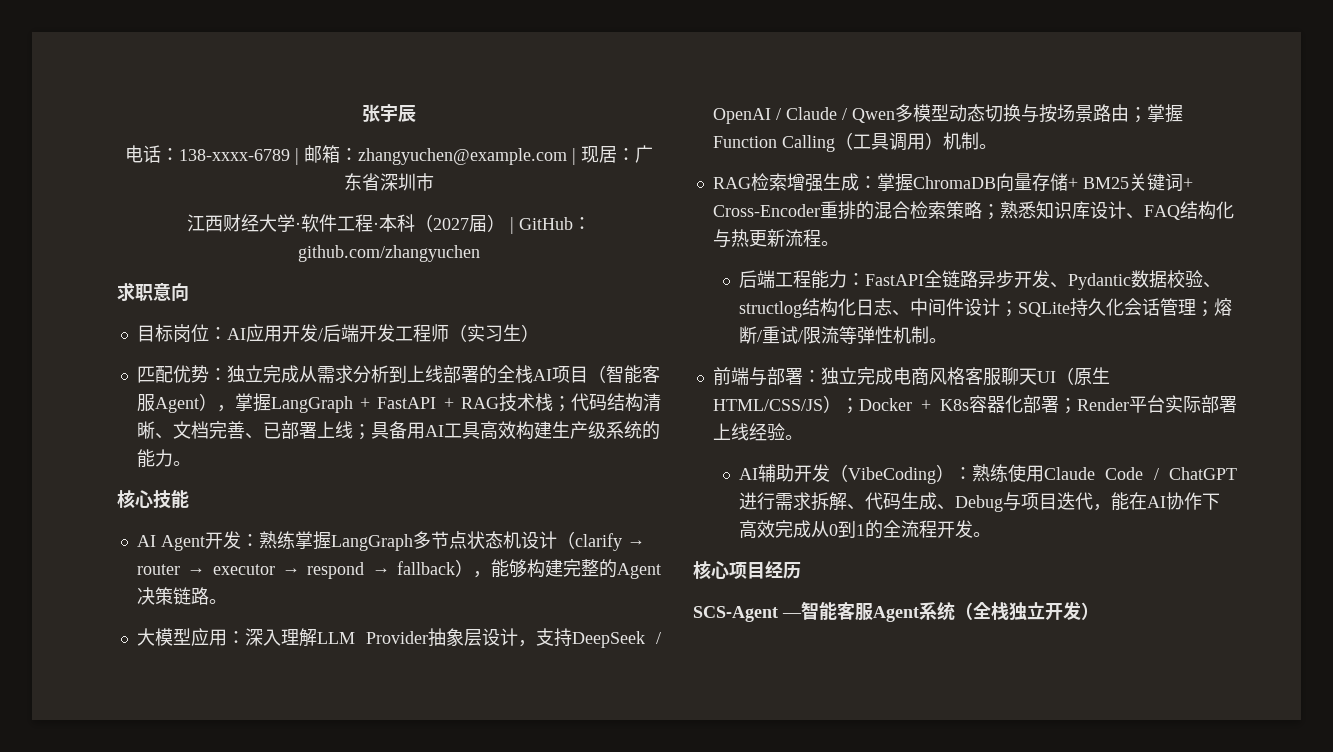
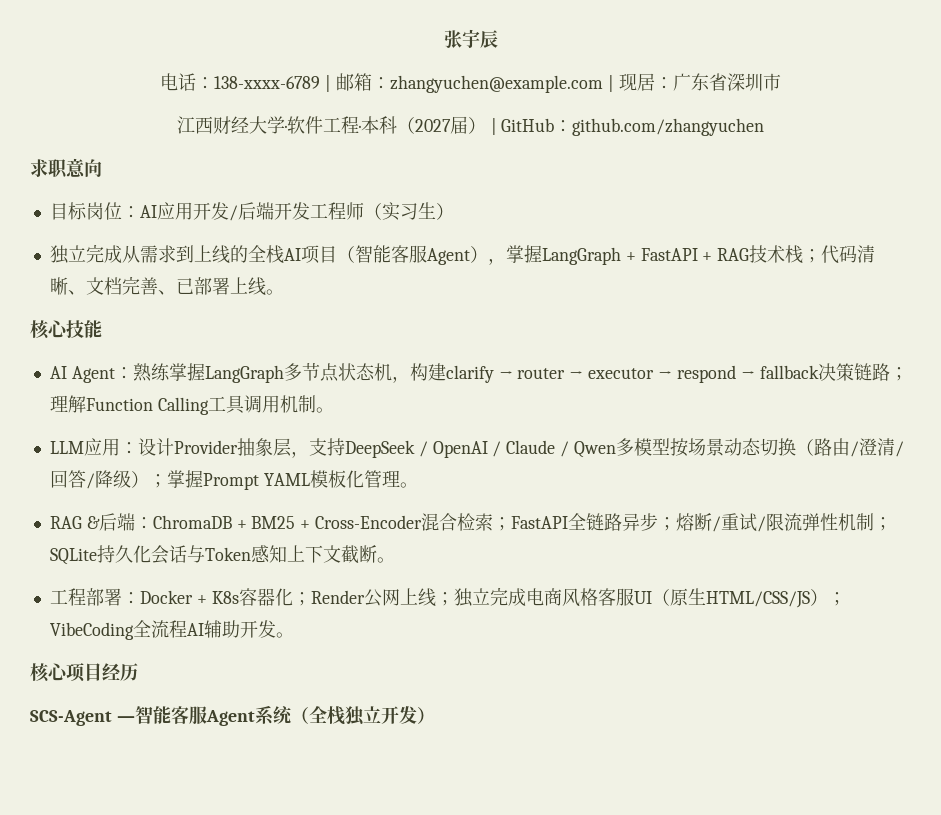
[136,365,227,383] 匹配优势： -> (454, 211) none
[352,365,479,383] 分析到上线部署 -> [175,245,230,264] 到上线
[607,393,643,412] 结构 -> (858, 254) none
[352,421,660,440] [136,449,173,468] ；具备用AI工具高效构建生产级系统的能力 -> (266, 286) none
[204,531,241,549] 开发 -> (115, 374) none
[520,531,575,549] 设计（ -> [391,363,446,383] ，构建
[455,559,661,579] [136,587,227,605] [136,628,355,647] ），能够构建完整的Agent决策链路。 // 大模型应用：深入理解LLM -> [817,363,908,381] [49,395,334,415] [49,438,174,456] 决策链路；理解Function Calling工具调用机制。 // LLM应用：设计
[481,628,518,646] 设计 -> (291, 447) none
(949, 112) none -> [669,438,724,457] 按场景
[1020,104,1183,123] [712,132,997,152] [712,173,1068,192] 与按场景路由；掌握Function Calling（工具调用）机制。 // RAG检索增强生成：掌握ChromaDB向量存储 -> [795,438,904,457] [49,470,418,490] [49,513,232,531] （路由/澄清/回答/降级）；掌握Prompt YAML模板化管理。 // RAG &后端：ChromaDB
[1128,173,1183,191] 关键词 -> (296, 522) none
[819,201,874,220] 重排的 -> (423, 522) none
[945,201,1234,220] [712,229,839,248] [738,270,1221,290] [738,298,1196,318] 策略；熟悉知识库设计、FAQ结构化与热更新流程。 // 后端工程能力：FastAPI全链路异步开发、Pydantic数据校验、structlog结构化日志、中间件设计；SQLite持久化会话管理 -> [493,513,659,531] ；FastAPI全链路异步
[838,326,857,344] 等 -> (803, 522) none
[928,338,947,343] [712,367,821,386] 。 // 前端与部署： -> [874,517,893,531] [49,545,395,565] [49,588,454,607] ；SQLite持久化会话与Token感知上下文截断。 // 工程部署：Docker + K8s容器化；Render公网上线；
[1000,367,1037,385] 聊天 -> (634, 597) none
[858,395,1237,414] [712,423,803,441] [738,464,1237,484] [738,492,1220,512] [738,520,937,539] Docker + K8s容器化部署；Render平台实际部署上线经验。 // AI辅助开发（VibeCoding）：熟练使用Claude Code / ChatGPT进行需求拆解、代码生成、Debug与项目迭代，能在AI协作下高效完成从0到1的全流程 -> [49,620,240,640] VibeCoding全流程AI辅助

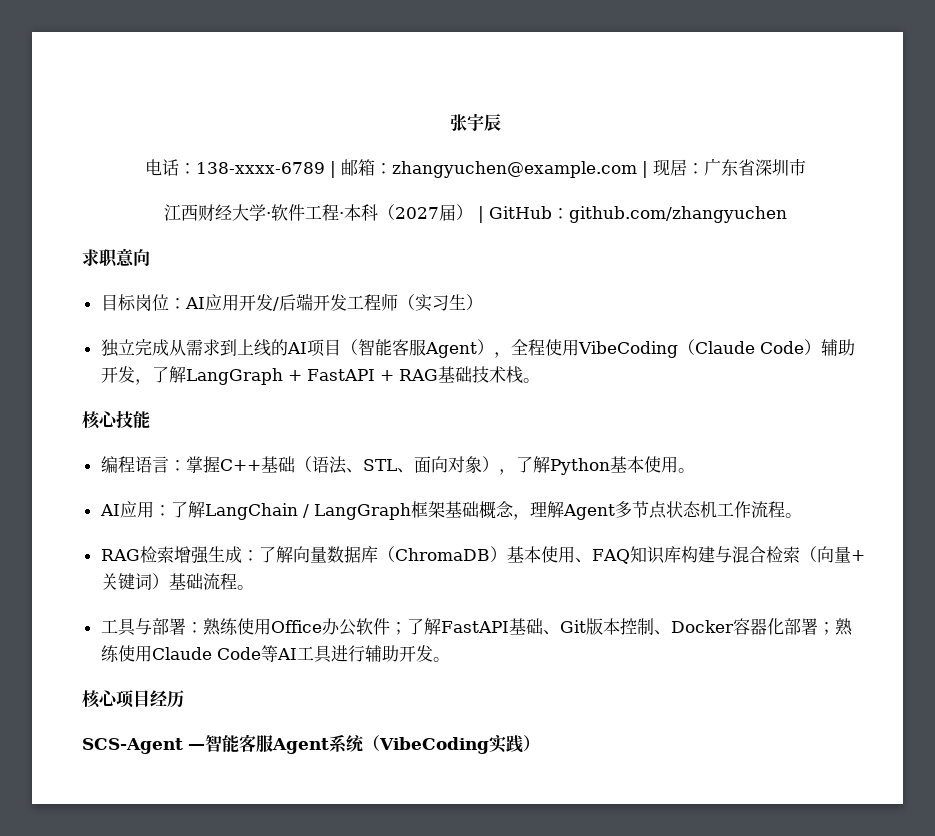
[247,245,284,264] 全栈 -> (288, 347) none
[505,245,542,263] 掌握 -> [510,339,855,358] [100,366,186,385] 全程使用VibeCoding（Claude Code）辅助开发，了解
[749,245,876,264] [49,276,284,296] [30,320,102,339] [49,363,908,383] [49,395,334,415] [49,438,904,458] [49,470,418,490] [49,513,893,532] [49,545,395,565] [49,587,846,608] [49,620,204,640] 技术栈；代码清晰、文档完善、已部署上线。 // 核心技能 // AI Agent：熟练掌握LangGraph多节点状态机，构建clarify → router → executor → respond → fallback决策链路；理解Function Calling工具调用机制。 // LLM应用：设计Provider抽象层，支持DeepSeek / OpenAI / Claude / Qwen多模型按场景动态切换（路由/澄清/回答/降级）；掌握Prompt YAML模板化管理。 // RAG &后端：ChromaDB + BM25 + Cross-Encoder混合检索；FastAPI全链路异步；熔断/重试/限流弹性机制；SQLite持久化会话与Token感知上下文截断。 // 工程部署：Docker + K8s容器化；Render公网上线；独立完成电商风格客服UI（原生HTML/CSS/JS）；VibeCoding全流程AI -> [437,366,540,383] [82,410,150,429] [100,456,695,475] [99,501,802,520] [100,546,865,564] [100,573,254,590] [100,618,853,636] [100,645,365,663] 基础技术栈。 // 核心技能 // 编程语言：掌握C++基础（语法、STL、面向对象），了解Python基本使用。 // AI应用：了解LangChain / LangGraph框架基础概念，理解Agent多节点状态机工作流程。 // RAG检索增强生成：了解向量数据库（ChromaDB）基本使用、FAQ知识库构建与混合检索（向量+关键词）基础流程。 // 工具与部署：熟练使用Office办公软件；了解FastAPI基础、Git版本控制、Docker容器化部署；熟练使用Claude Code等AI工具进行
[308,706,417,726] 全栈独立开发 -> [379,735,523,754] VibeCoding实践

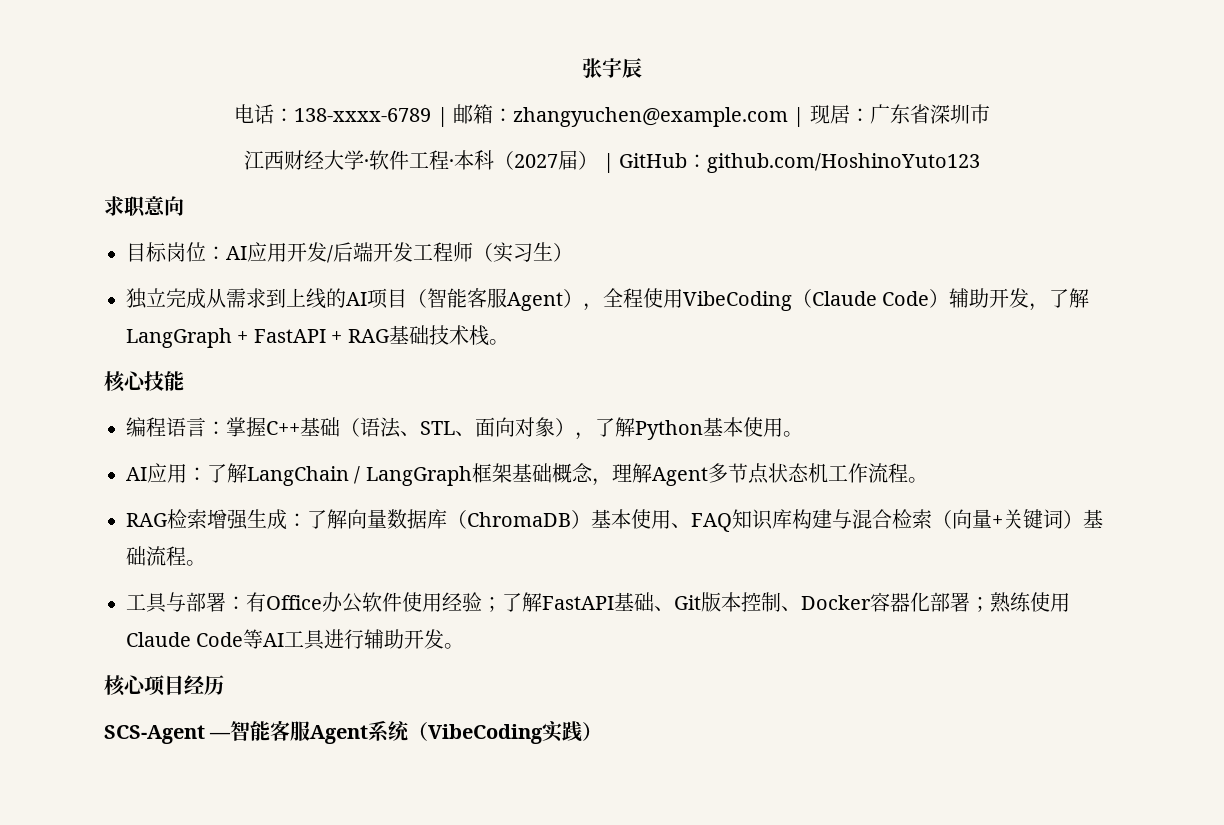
[568,206,787,223] github.com/zhangyuchen -> [707,153,981,173] github.com/HoshinoYuto123
[202,618,271,636] 熟练使用 -> [246,592,266,612] 有
(390, 626) none -> [402,592,482,612] 使用经验

